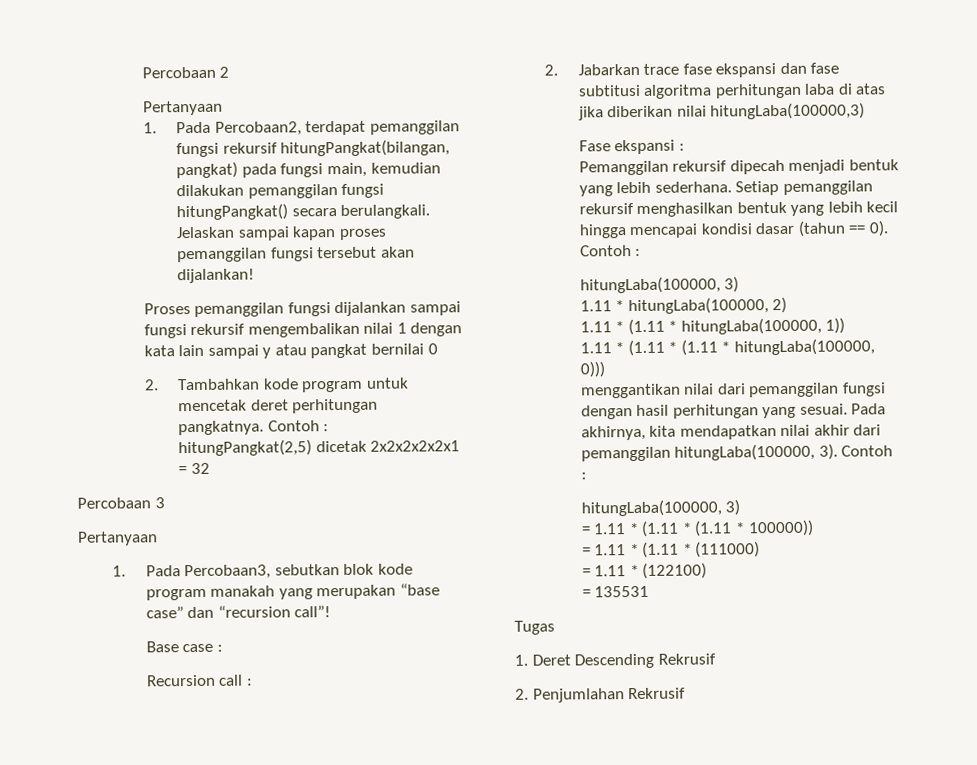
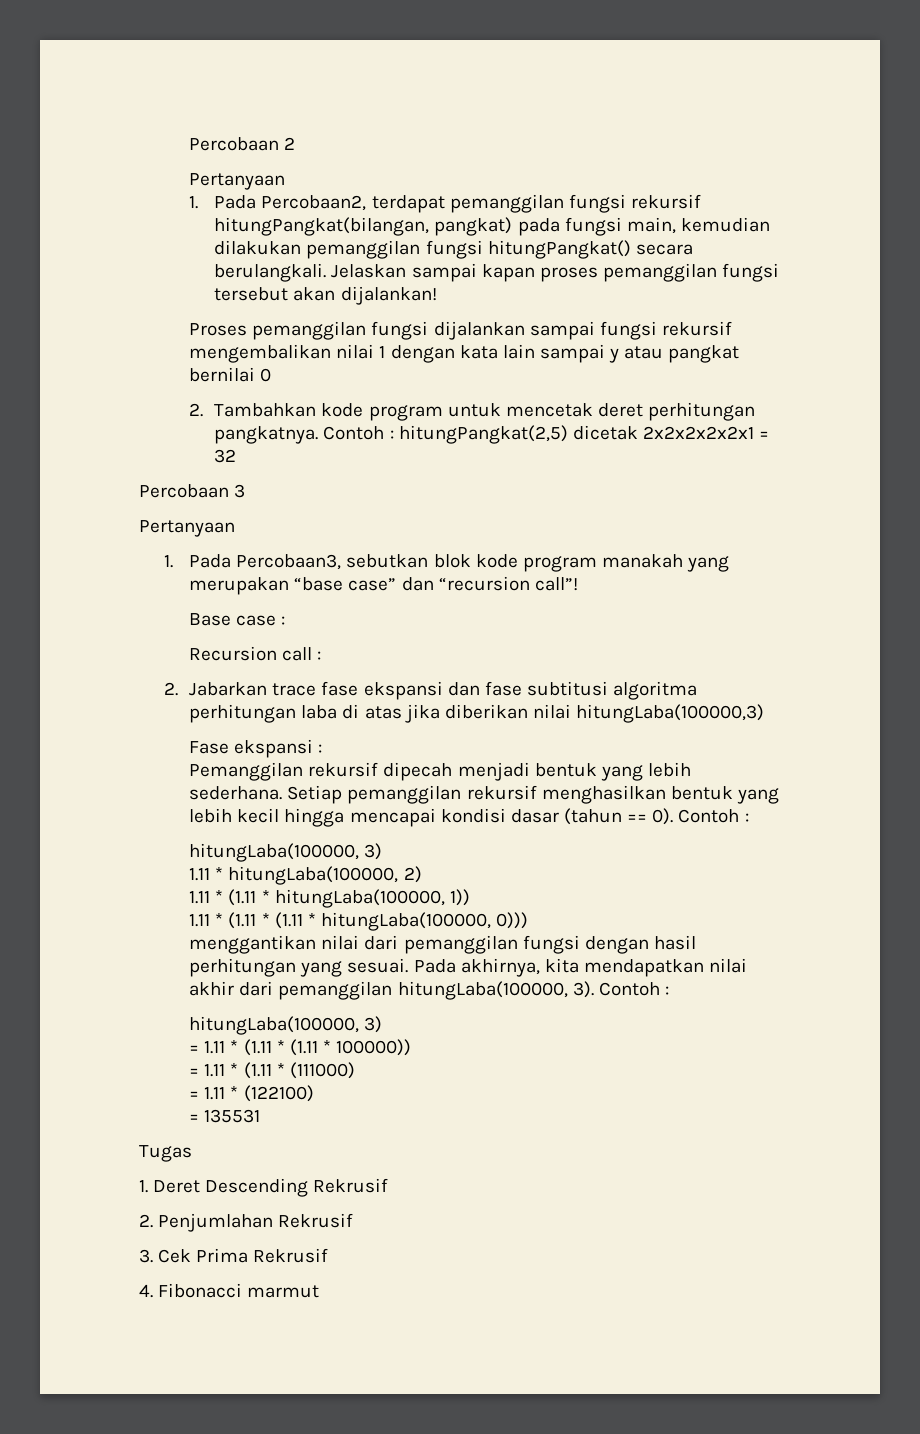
(687, 693) none -> [139,1248,329,1263] [139,1283,320,1298] // 3. Cek Prima Rekrusif // 4. Fibonacci marmut

